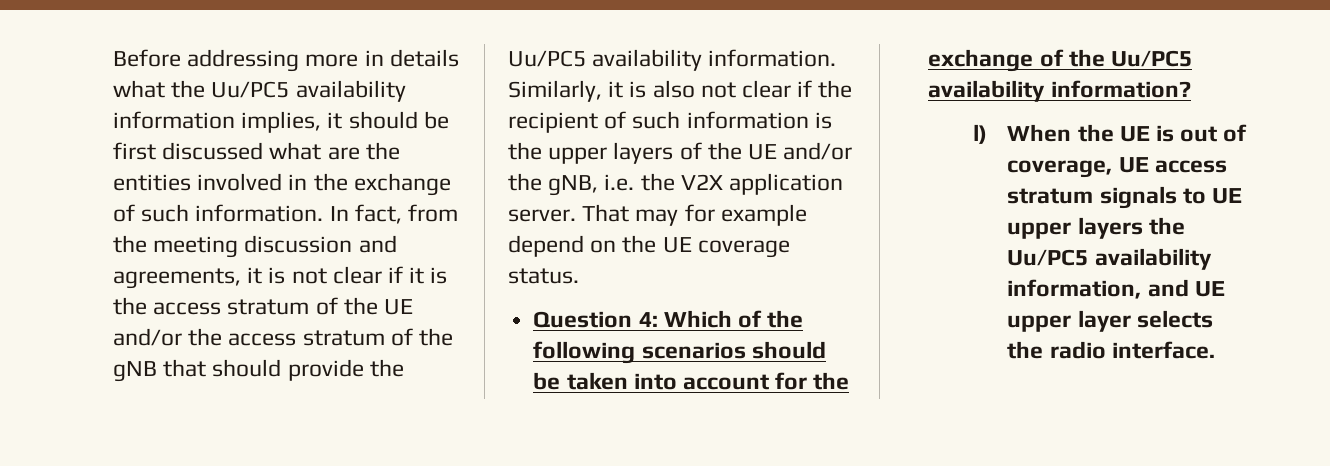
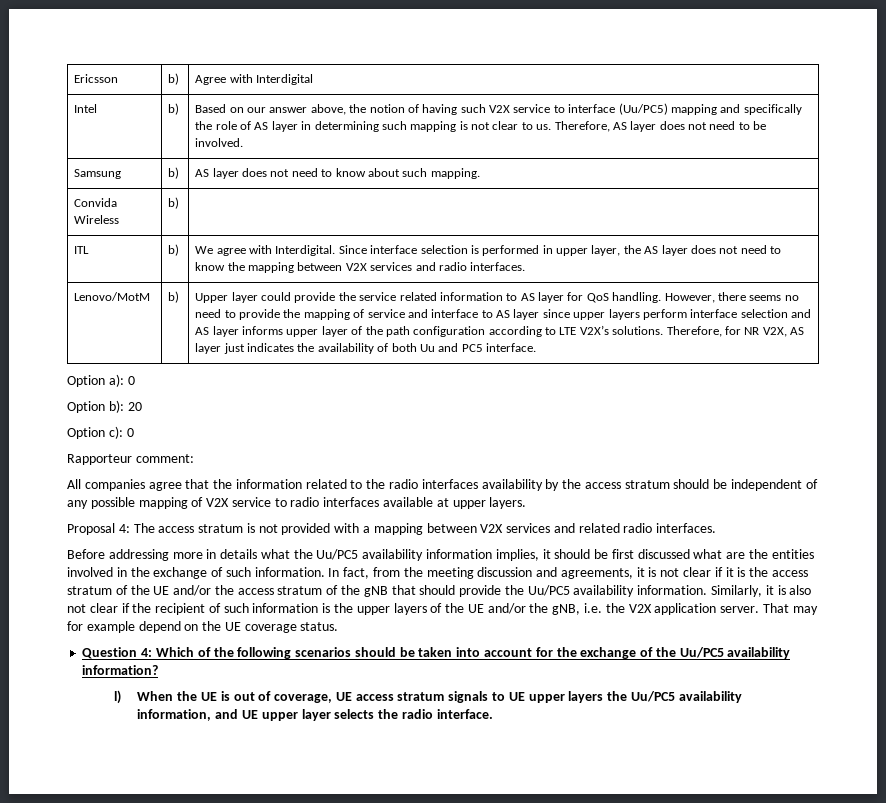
(113, 58) none -> [74,74,119,83] [168,73,180,85] [195,74,314,85] [74,104,98,113] [168,103,180,115] [195,103,802,115] [195,121,767,132] [195,138,244,147] [74,169,122,179] [168,167,180,179] [195,168,480,179] [74,198,118,207] [74,215,120,224] [168,197,180,209] [74,246,90,254] [168,244,180,256] [195,245,782,256] [195,262,526,273] [74,292,151,301] [168,291,180,303] [195,292,799,303] [195,309,812,320] [195,325,805,337] [195,343,537,354] [67,374,135,387] [67,400,142,413] [67,426,134,439] [67,454,194,465] [67,479,818,491] [67,497,527,509] [67,523,717,535] Ericsson | b) | Agree with Interdigital // Intel | b) | Based on our answer above, the notion of having such V2X service to interface (Uu/PC5) mapping and specifically the role of AS layer in determining such mapping is not clear to us. Therefore, AS layer does not need to be involved. // Samsung | b) | AS layer does not need to know about such mapping. // Convida Wireless | b) | // ITL | b) | We agree with Interdigital. Since interface selection is performed in upper layer, the AS layer does not need to know the mapping between V2X services and radio interfaces. // Lenovo/MotM | b) | Upper layer could provide the service related information to AS layer for QoS handling. However, there seems no need to provide the mapping of service and interface to AS layer since upper layers perform interface selection and AS layer informs upper layer of the path configuration according to LTE V2X’s solutions. Therefore, for NR V2X, AS layer just indicates the availability of both Uu and PC5 interface. // Option a): 0 // Option b): 20 // Option c): 0 // Rapporteur comment: // All companies agree that the information related to the radio interfaces availability by the access stratum should be independent of any possible mapping of V2X service to radio interfaces available at upper layers. // Proposal 4: The access stratum is not provided with a mapping between V2X services and related radio interfaces. //

